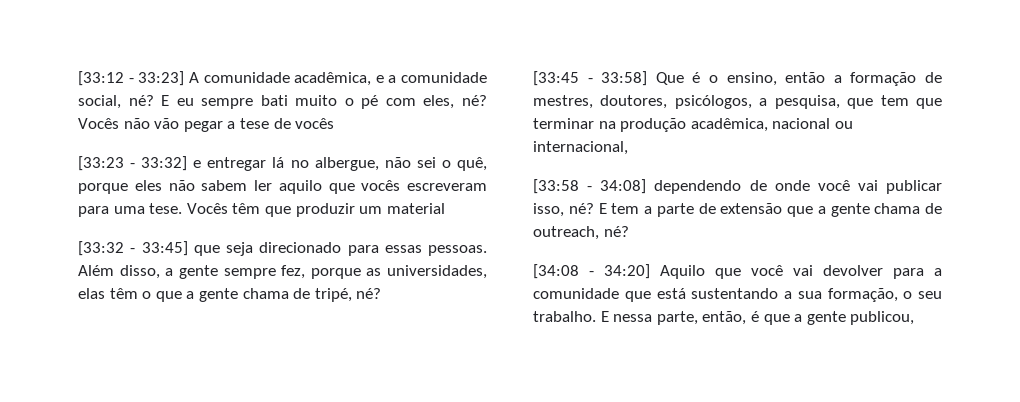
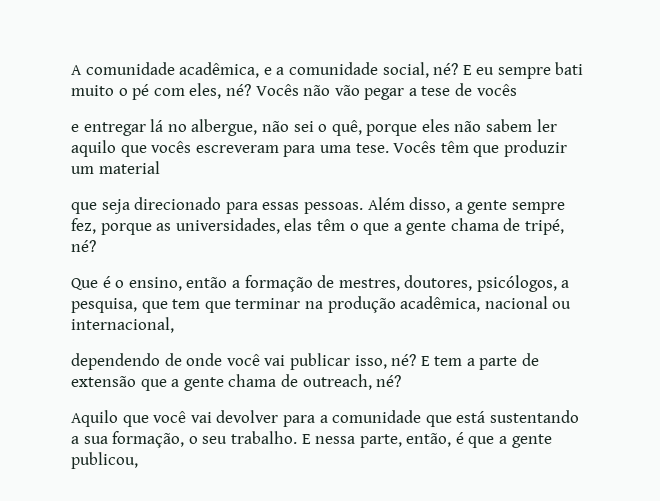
[78,71,185,86] [33:12 - 33:23] -> (71, 70) none
[78,156,188,171] [33:23 - 33:32] -> (517, 90) none
[78,241,188,256] [33:32 - 33:45] -> (160, 167) none
[533,71,648,86] [33:45 - 33:58] -> (96, 246) none
[533,179,647,194] [33:58 - 34:08] -> (174, 325) none
[533,264,650,279] [34:08 - 34:20] -> (402, 381) none

